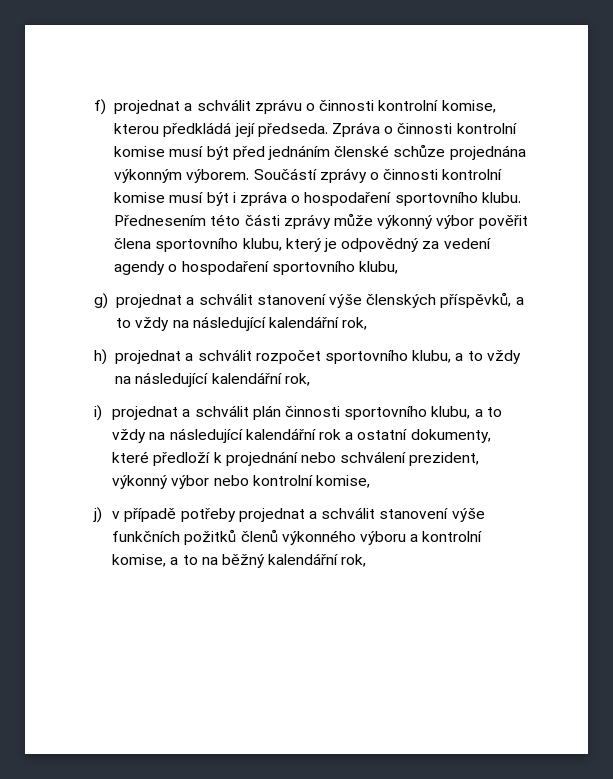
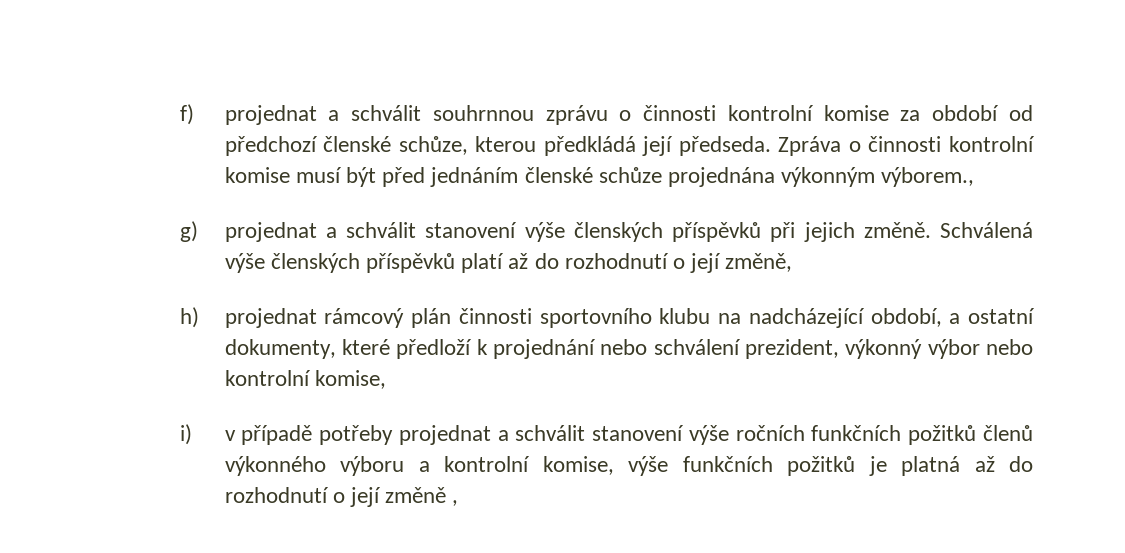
(251, 105) none -> [432,105,534,121] souhrnnou
[441,100,496,113] komise, -> [823,105,1033,121] [224,136,468,156] komise za období od předchozí členské schůze,
[186,168,503,183] [114,191,521,206] [114,213,528,229] [114,238,491,252] [114,261,398,275] výborem. Součástí zprávy o činnosti kontrolní komise musí být i zpráva o hospodaření sportovního klubu. Přednesením této části zprávy může výkonný výbor pověřit člena sportovního klubu, který je odpovědný za vedení agendy o hospodaření sportovního klubu, -> [881,167,975,187] výborem.,
[440,292,524,308] [116,316,368,331] [94,349,521,365] [115,372,310,387] [94,405,502,421] [112,428,341,443] příspěvků, a to vždy na následující kalendářní rok, // h) projednat a schválit rozpočet sportovního klubu, a to vždy na následující kalendářní rok, // i) projednat a schválit plán činnosti sportovního klubu, a to vždy na následující kalendářní rok -> [672,222,1033,242] [224,253,793,273] [180,307,942,328] příspěvků při jejich změně. Schválená výše členských příspěvků platí až do rozhodnutí o její změně, // h) projednat rámcový plán činnosti sportovního klubu na nadcházející období,
[93,507,103,523] j) -> [180,424,193,445] i)
(485, 515) none -> [735,425,805,441] ročních
[170,553,367,568] a to na běžný kalendářní rok, -> [628,456,1033,476] [224,487,459,507] výše funkčních požitků je platná až do rozhodnutí o její změně ,

